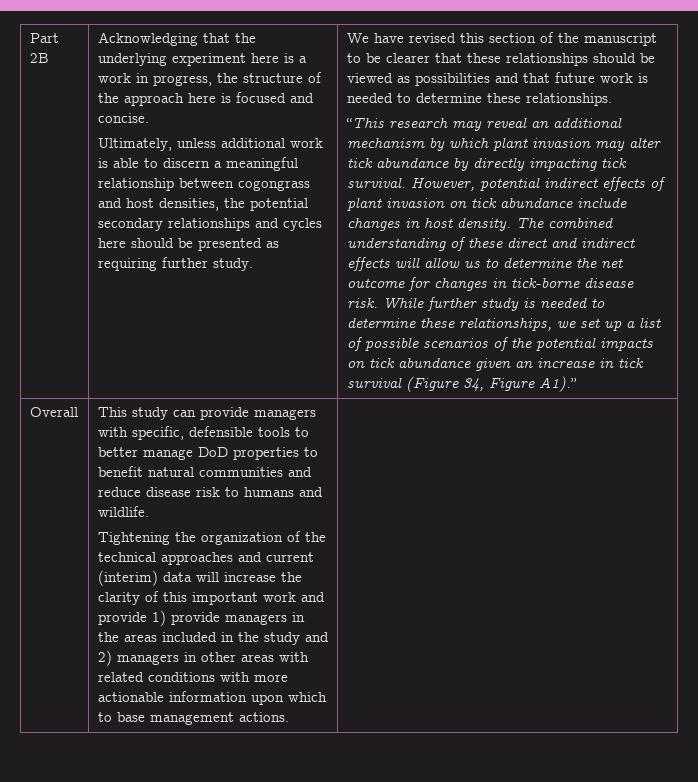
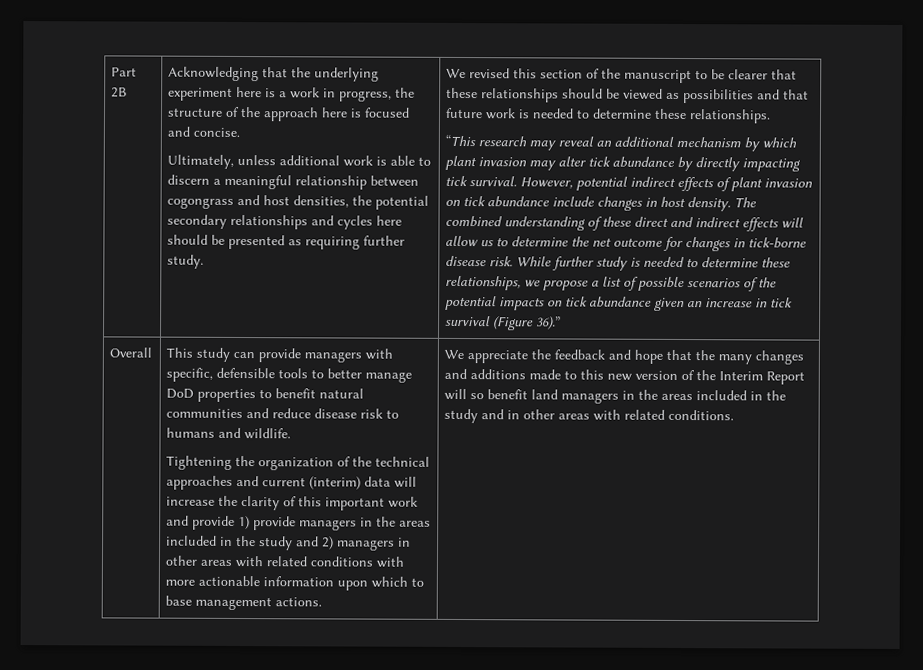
[373,33,404,43] have -> (467, 73) none
[579,318,622,331] set up -> [543,280,590,291] propose
[462,376,577,392] 34, Figure A1).” -> [536,316,562,330] 36).”
(289, 717) none -> [444,349,805,365] [444,368,806,385] [444,388,787,404] [444,408,735,424] We appreciate the feedback and hope that the many changes and additions made to this new version of the Interim Report will so benefit land managers in the areas included in the study and in other areas with related conditions.

